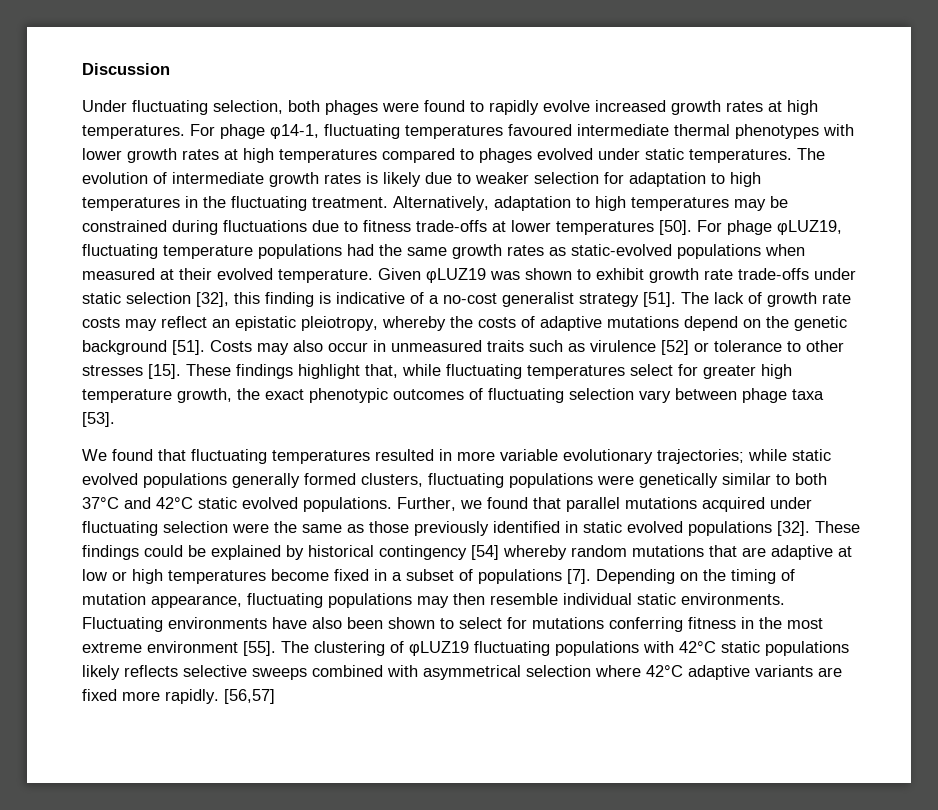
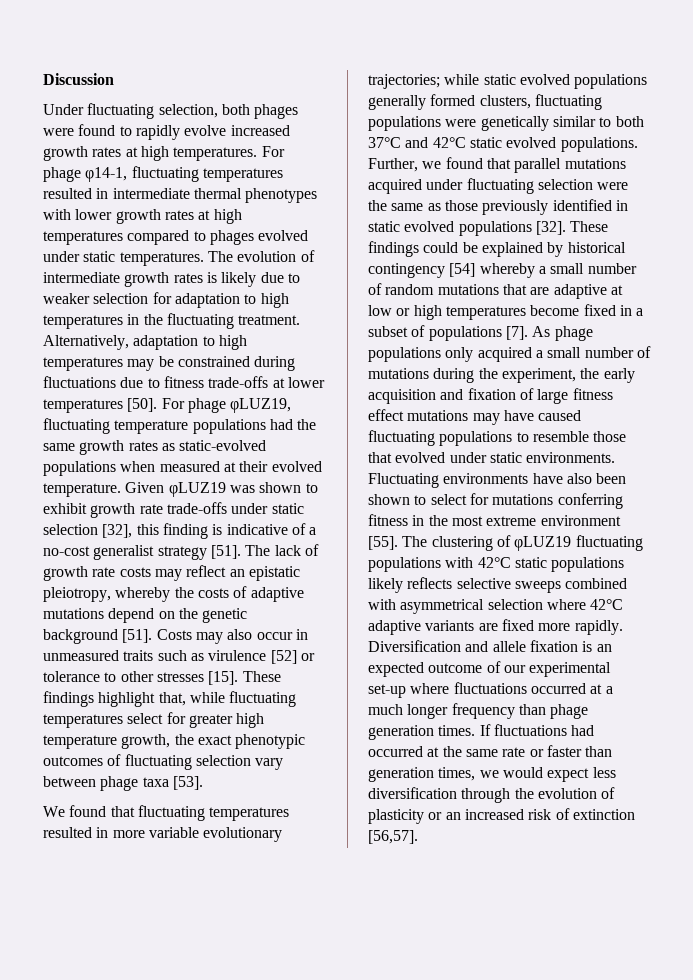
[508,124,572,136] favoured -> [43,188,109,199] resulted in
(567, 552) none -> [538,263,637,274] [368,283,382,295] a small number of
[596,569,795,584] [82,593,632,608] Depending on the timing of mutation appearance, fluctuating populations may then resemble individual -> [532,326,593,341] [368,346,651,362] [368,368,635,383] [368,388,613,404] [368,409,582,425] [368,430,627,446] [368,452,487,463] As phage populations only acquired a small number of mutations during the experiment, the early acquisition and fixation of large fitness effect mutations may have caused fluctuating populations to resemble those that evolved under
[224,689,275,704] [56,57] -> [368,640,612,652] [368,661,612,677] [368,682,613,698] [368,703,589,719] [368,724,595,740] [368,745,613,757] [368,767,616,782] [368,787,616,803] [368,808,635,824] [368,830,418,844] Diversification and allele fixation is an expected outcome of our experimental set-up where fluctuations occurred at a much longer frequency than phage generation times. If fluctuations had occurred at the same rate or faster than generation times, we would expect less diversification through the evolution of plasticity or an increased risk of extinction [56,57].

